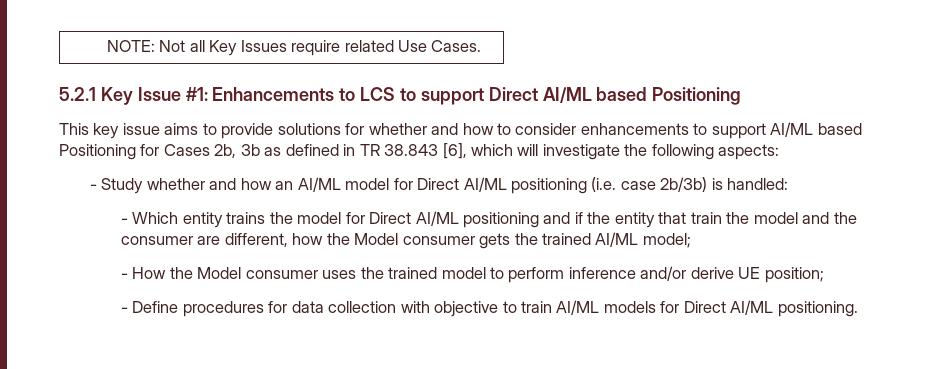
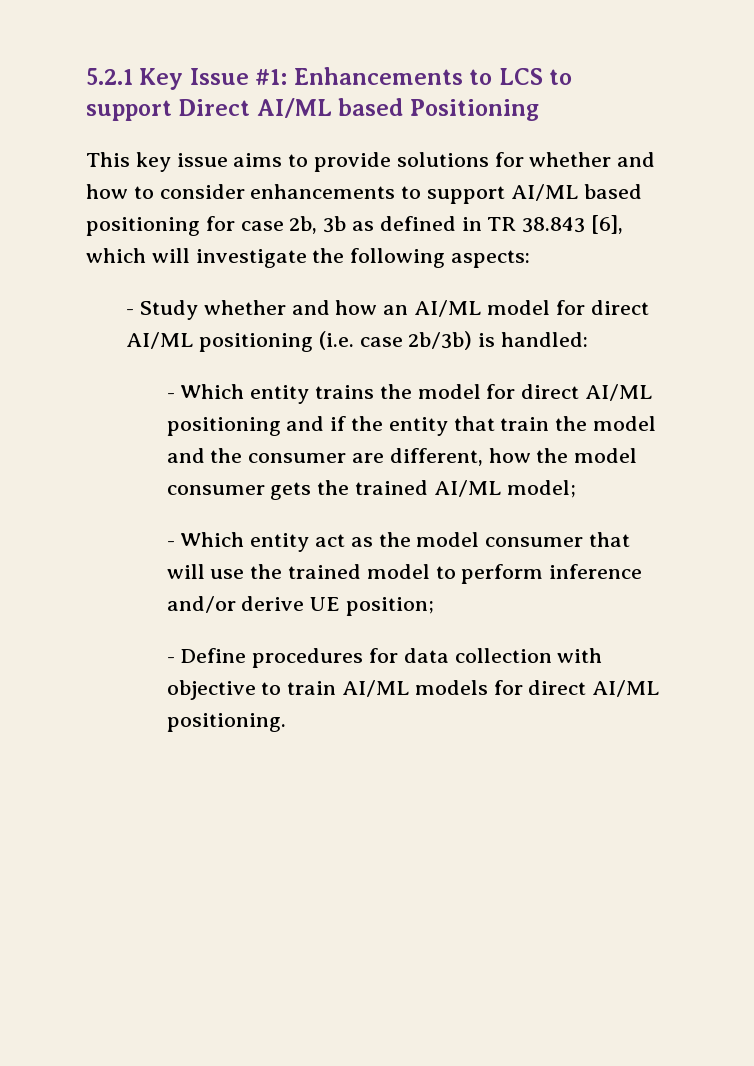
[106,40,482,56] NOTE: Not all Key Issues require related Use Cases. // -> (86, 76) none
[59,144,210,160] Positioning for Cases -> [86,216,284,236] positioning for case
[417,178,460,190] Direct -> [590,300,649,315] direct
[369,212,412,224] Direct -> [521,384,580,399] direct
[354,233,399,245] Model -> [574,448,638,463] model
[132,267,357,279] How the Model consumer uses -> [180,532,630,552] [166,564,245,579] Which entity act as the model consumer that will use
[683,301,726,313] Direct -> [528,680,587,695] direct

